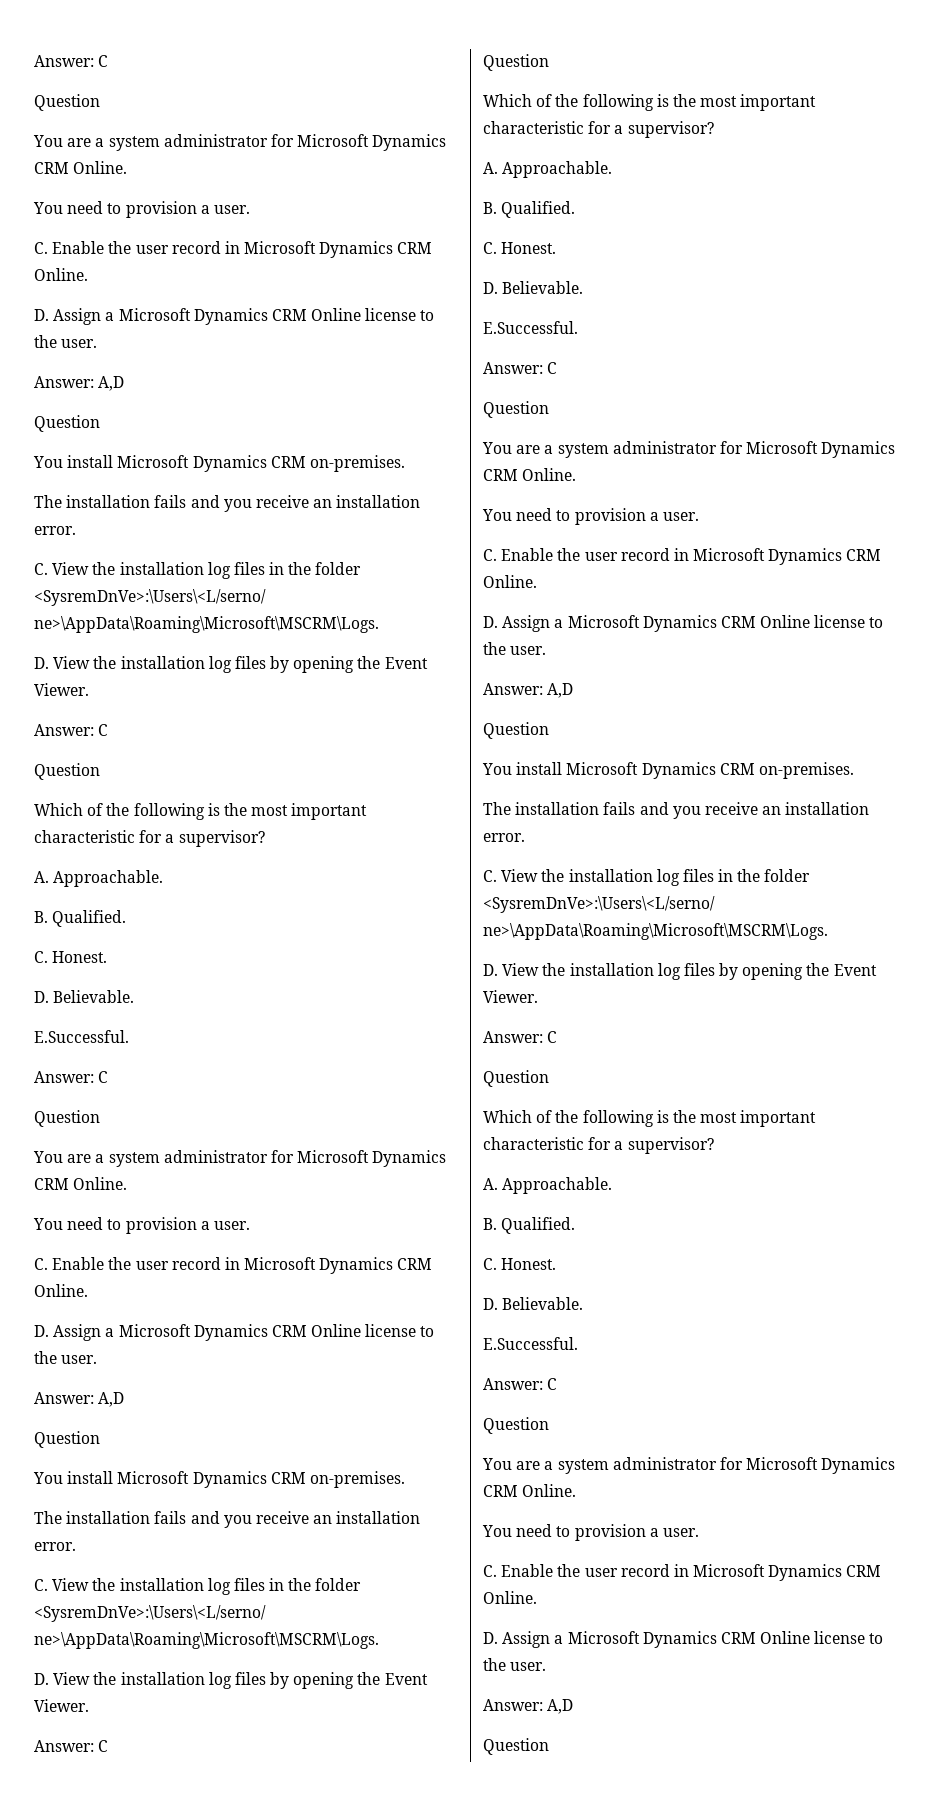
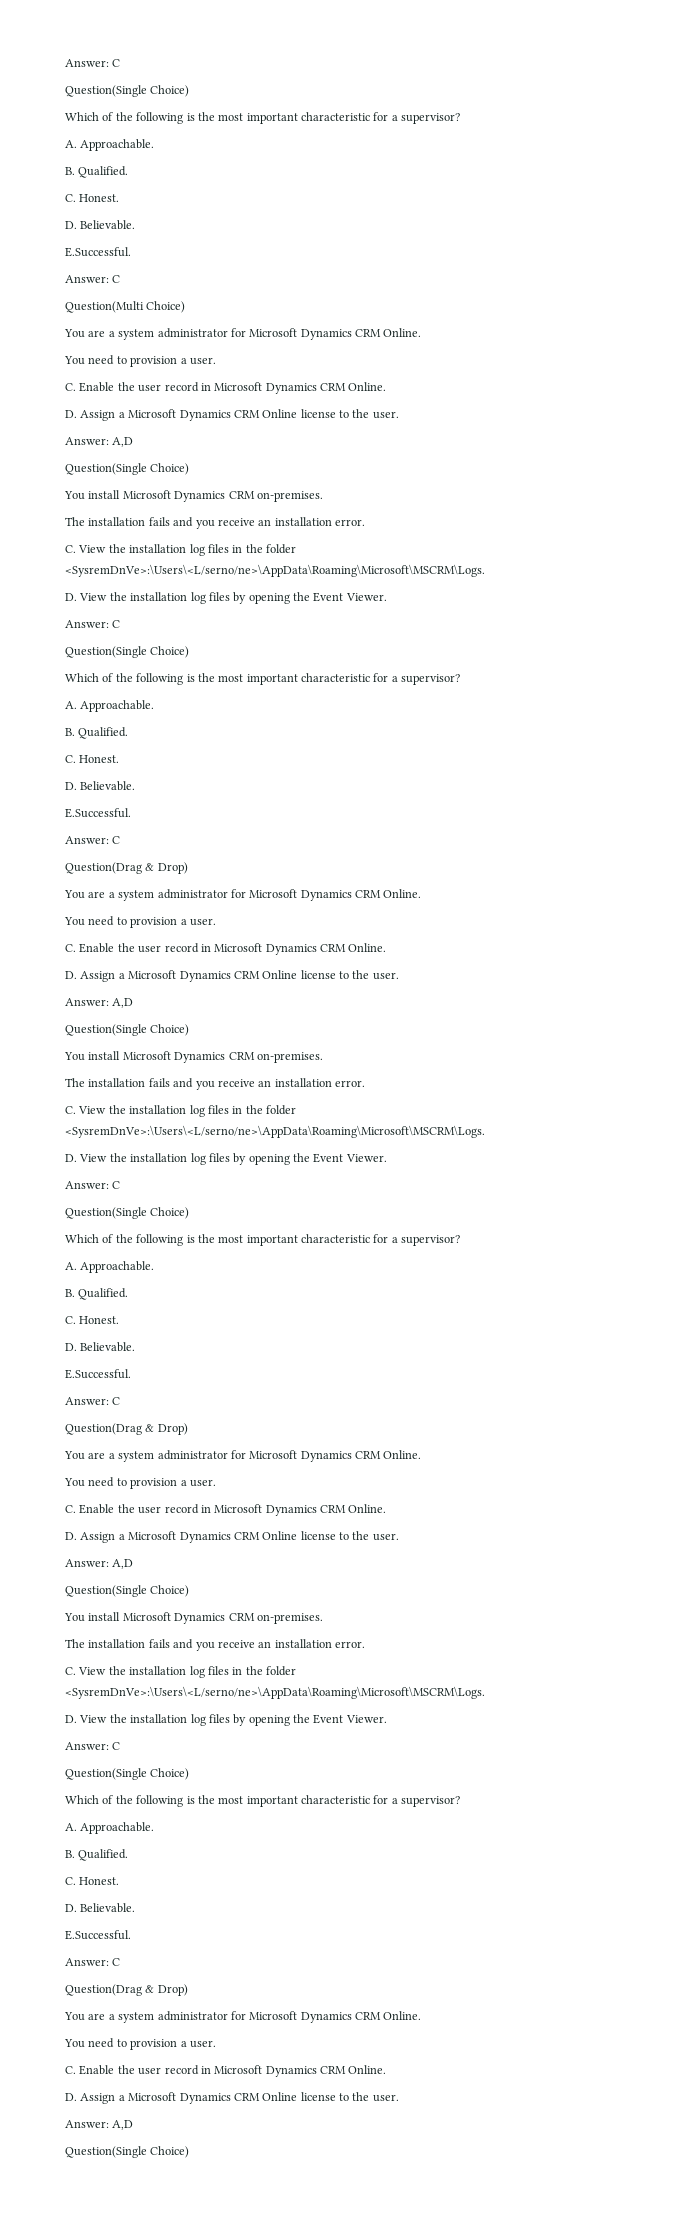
[34,55,109,67] [34,94,100,111] Answer: C // Question -> [65,59,121,67] [65,85,190,97] [65,112,461,124] [65,139,155,151] [65,166,129,178] [65,194,120,202] [65,220,136,230] [65,247,131,257] [65,275,121,283] [65,301,186,313] Answer: C // Question(Single Choice) // Which of the following is the most important characteristic for a supervisor? // A. Approachable. // B. Qualified. // C. Honest. // D. Believable. // E.Successful. // Answer: C // Question(Multi Choice)
[34,415,100,432] Question -> [65,463,190,475] Question(Single Choice)
[34,763,100,780] Question -> [65,646,190,658] Question(Single Choice)
[34,1110,100,1127] Question -> [65,862,188,874] Question(Drag & Drop)
[34,1431,100,1448] Question -> [65,1024,190,1036] Question(Single Choice)
[483,54,549,71] Question -> [65,1207,190,1219] Question(Single Choice)
[483,401,549,418] Question -> [65,1423,188,1435] Question(Drag & Drop)
[483,722,549,739] Question -> [65,1585,190,1597] Question(Single Choice)
[483,1070,549,1087] Question -> [65,1768,190,1780] Question(Single Choice)
[483,1417,549,1434] Question -> [65,1984,188,1996] Question(Drag & Drop)
[483,1738,549,1755] Question -> [65,2146,190,2158] Question(Single Choice)

